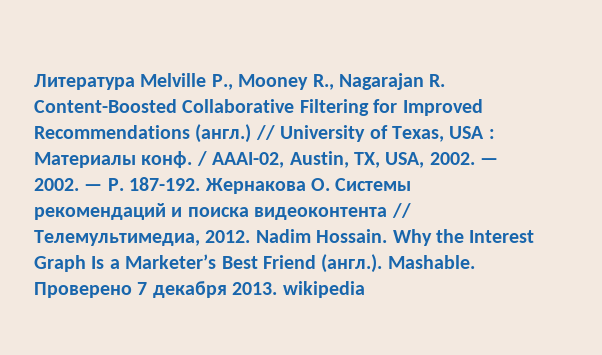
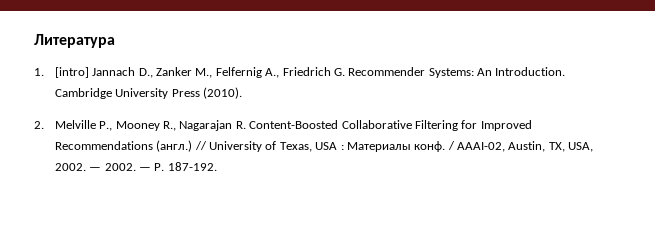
(135, 82) none -> [34,67,566,78] [54,87,243,99] [34,121,44,129] // 1. [intro] Jannach D., Zanker M., Felfernig A., Friedrich G. Recommender Systems: An Introduction. Cambridge University Press (2010). // 2.
[204,178,412,194] [34,203,411,220] [34,229,535,246] [34,254,475,273] [34,281,365,298] Жернакова О. Системы рекомендаций и поиска видеоконтента // Телемультимедиа, 2012. Nadim Hossain. Why the Interest Graph Is a Marketer’s Best Friend (англ.). Mashable. Проверено 7 декабря 2013. wikipedia -> (217, 166) none

